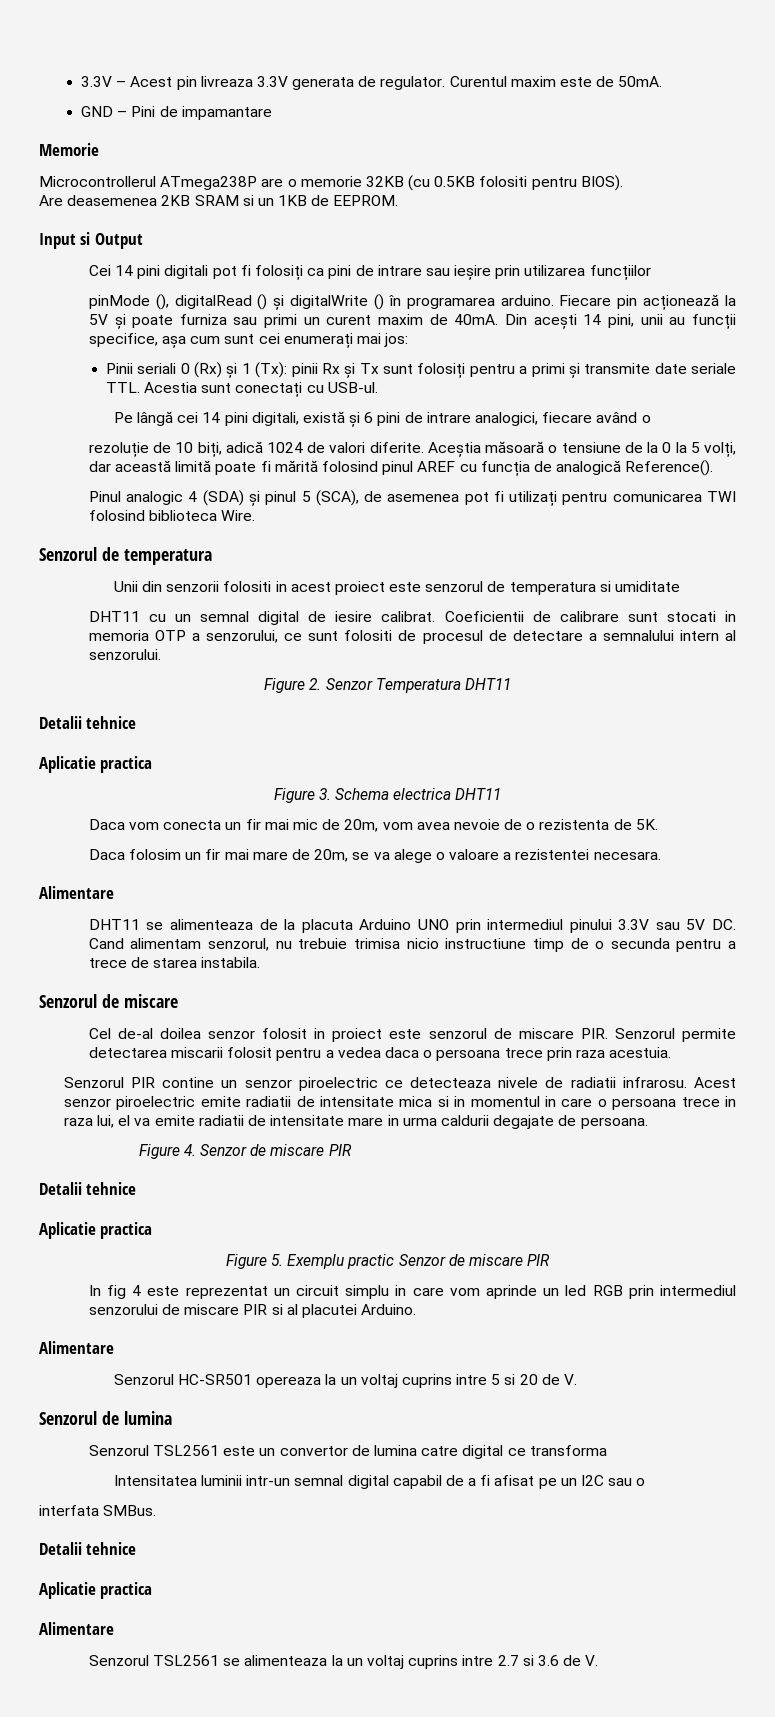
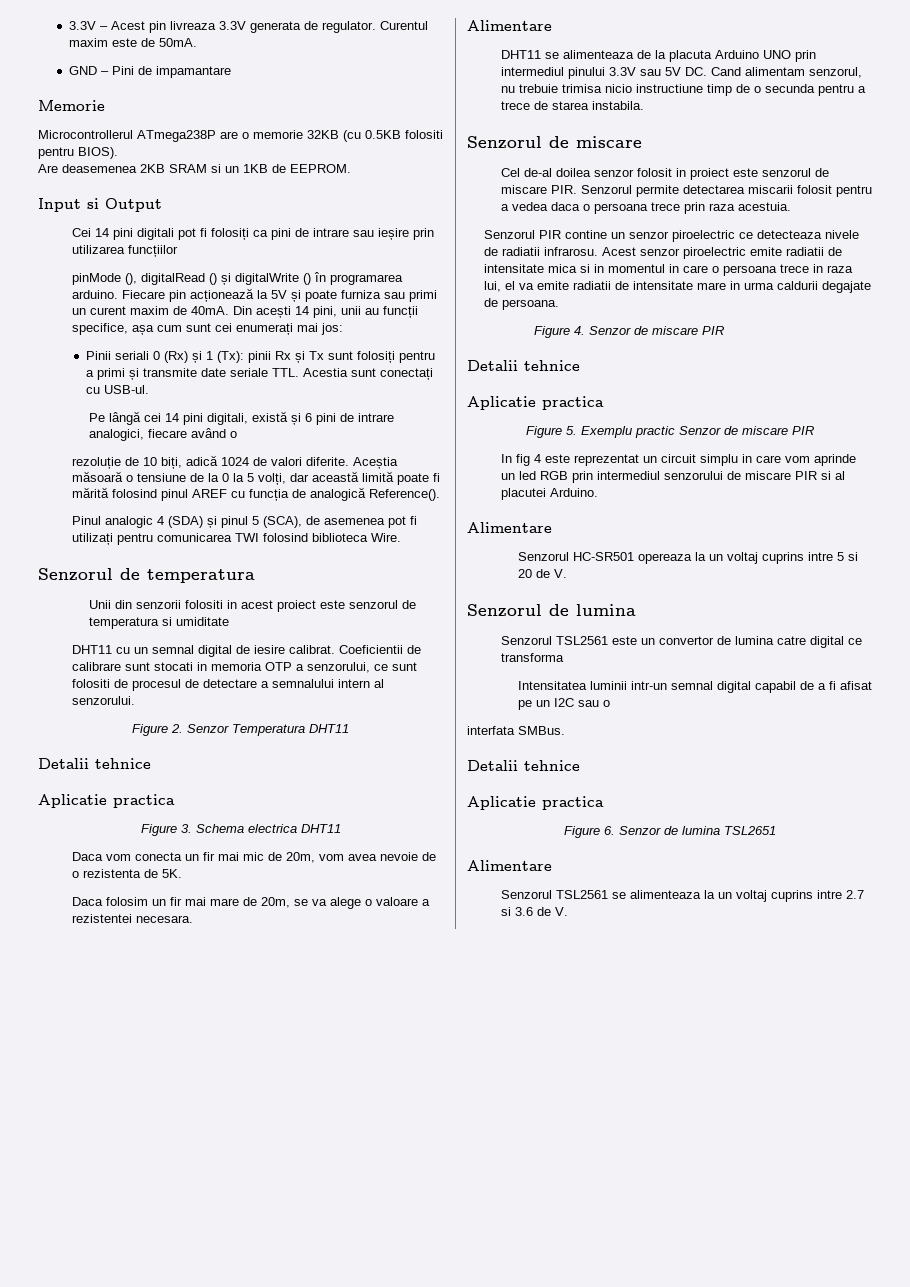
(153, 1590) none -> [563,826,776,838] // Figure 6. Senzor de lumina TSL2651

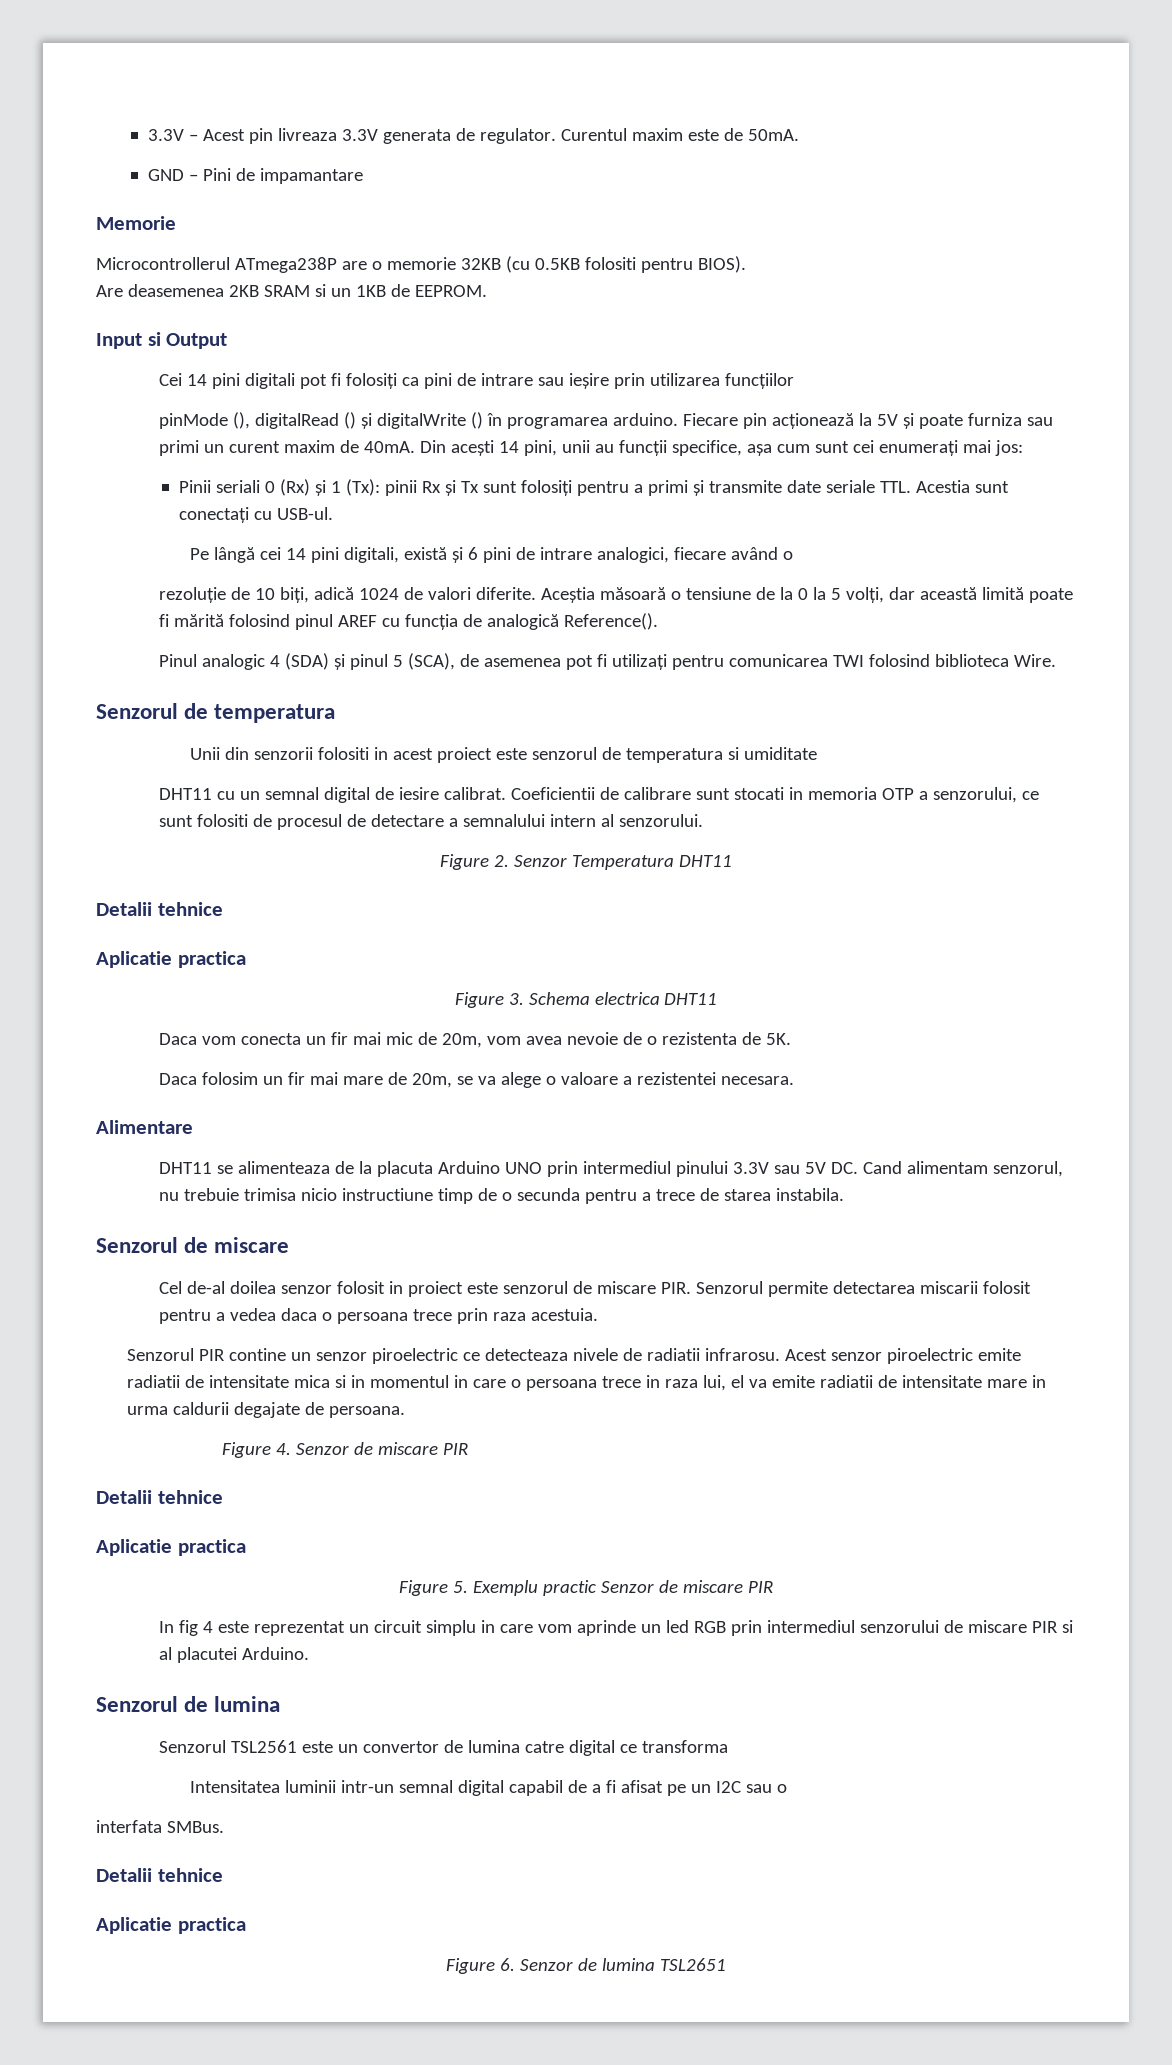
[467,522,552,533] [517,552,858,564] [517,569,567,578] // Alimentare // Senzorul HC-SR501 opereaza la un voltaj cuprins intre 5 si 20 de V. -> (309, 1653) none
[467,860,552,871] [500,890,864,902] [500,907,568,916] // Alimentare // Senzorul TSL2561 se alimenteaza la un voltaj cuprins intre 2.7 si 3.6 de V. -> (726, 1964) none

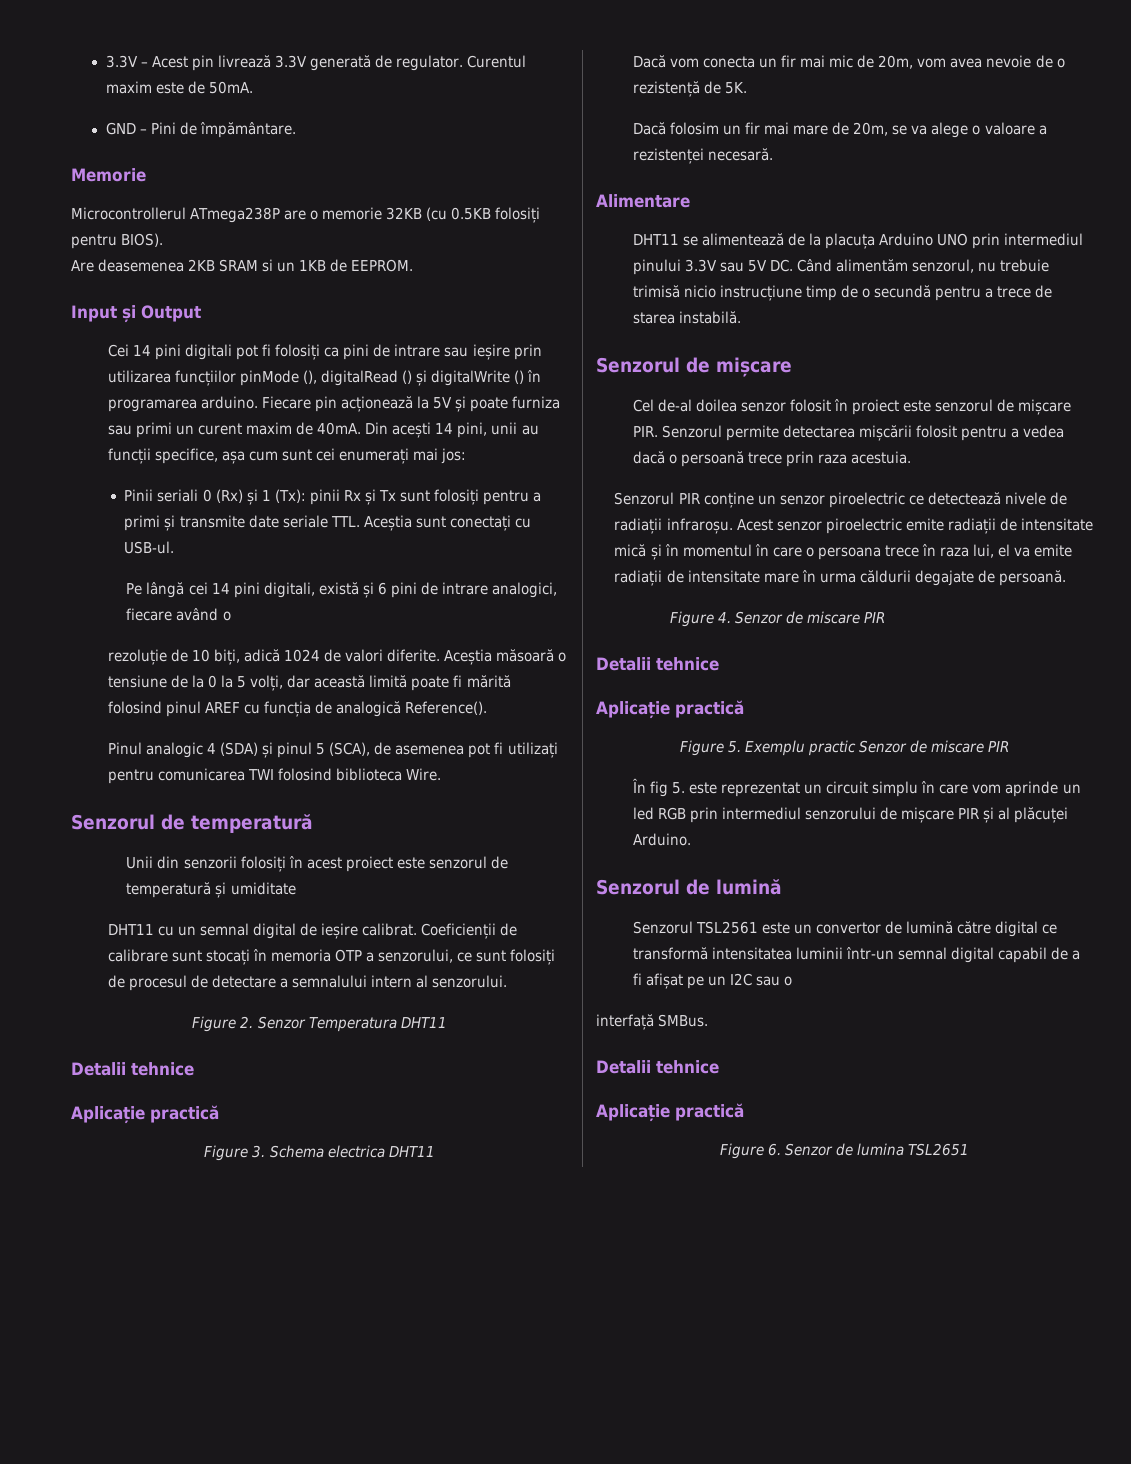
[277,128,451,144] livreaza 3.3V generata -> [218,55,372,71] livrează 3.3V generată
[259,168,363,184] impamantare -> [200,122,297,138] împământare.
[584,257,636,270] folositi -> [495,207,541,223] folosiți
[147,332,161,346] si -> [122,305,136,323] și
(794, 381) // -> (236, 378) none
[916,480,971,493] Acestia -> [363,515,412,531] Aceștia
[214,704,336,723] temperatura -> [191,814,313,833] temperatură
[318,747,389,760] folositi in -> [240,856,303,872] folosiți în
[626,747,740,763] temperatura si -> [126,882,227,898] temperatură și
[398,787,595,800] iesire calibrat. Coeficientii -> [321,923,497,939] ieșire calibrat. Coeficienții
[733,787,803,800] stocati in -> [206,949,268,965] stocați în
[196,814,248,827] folositi -> [510,949,556,965] folosiți
[96,951,246,968] Aplicatie practica -> [71,1105,219,1124] Aplicație practică
[158,1033,197,1045] Daca -> [632,55,666,68] Dacă
[661,1032,737,1045] rezistenta -> [632,81,700,97] rezistență
[158,1073,197,1085] Daca -> [632,122,666,135] Dacă
[636,1072,794,1085] rezistentei necesara. -> [632,148,773,164] rezistenței necesară.
[237,1161,433,1177] alimenteaza de la placuta -> [702,233,876,249] alimentează de la placuța
[862,1161,988,1174] Cand alimentam -> [797,259,909,272] Când alimentăm
[243,1188,433,1201] trimisa nicio instructiune -> [632,285,803,301] trimisă nicio instrucțiune
[516,1188,580,1201] secunda -> [874,285,932,298] secundă
[775,1188,844,1201] [96,1237,290,1253] instabila. // Senzorul de miscare -> [678,311,741,324] [596,357,792,377] instabilă. // Senzorul de mișcare
[388,1281,656,1297] in proiect este senzorul de miscare -> [834,399,1072,415] în proiect este senzorul de mișcare
[919,1281,978,1294] miscarii -> [859,425,913,441] mișcării
[280,1308,408,1324] daca o persoana -> [632,451,745,467] dacă o persoană
[229,1348,287,1361] contine -> [703,492,754,508] conține
[485,1348,569,1361] detecteaza -> [927,492,1001,505] detectează
[647,1348,781,1361] radiatii infrarosu. -> [614,518,733,534] radiații infraroșu.
[127,1375,469,1388] radiatii de intensitate mica si in momentul in -> [947,518,1093,534] [614,544,769,560] radiații de intensitate mică și în momentul în
[646,1375,661,1388] in -> [921,544,936,556] în
[820,1375,874,1388] radiatii -> [614,570,663,586] radiații
[1032,1375,1047,1388] [127,1402,230,1415] in urma caldurii -> [801,570,911,583] în urma căldurii
[329,1406,406,1418] persoana. -> [998,570,1066,586] persoană.
[96,1539,246,1556] Aplicatie practica -> [596,700,744,719] Aplicație practică
[158,1620,213,1636] In fig 4 -> [631,778,686,797] În fig 5.
[480,1620,495,1633] in -> [921,781,936,793] în
[967,1620,1073,1633] [158,1647,237,1663] miscare PIR si al placutei -> [901,807,1069,823] mișcare PIR și al plăcuței
[214,1696,281,1712] lumina -> [716,879,782,895] lumină
[467,1740,728,1756] [190,1780,395,1793] lumina catre digital ce transforma // Intensitatea luminii intr-un -> [906,921,1058,937] [632,947,895,960] lumină către digital ce transformă intensitatea luminii într-un
[621,1780,664,1793] afisat -> [645,973,683,989] afișat
[96,1820,162,1833] interfata -> [596,1014,654,1030] interfață
[96,1917,246,1934] Aplicatie practica -> [596,1103,744,1122] Aplicație practică

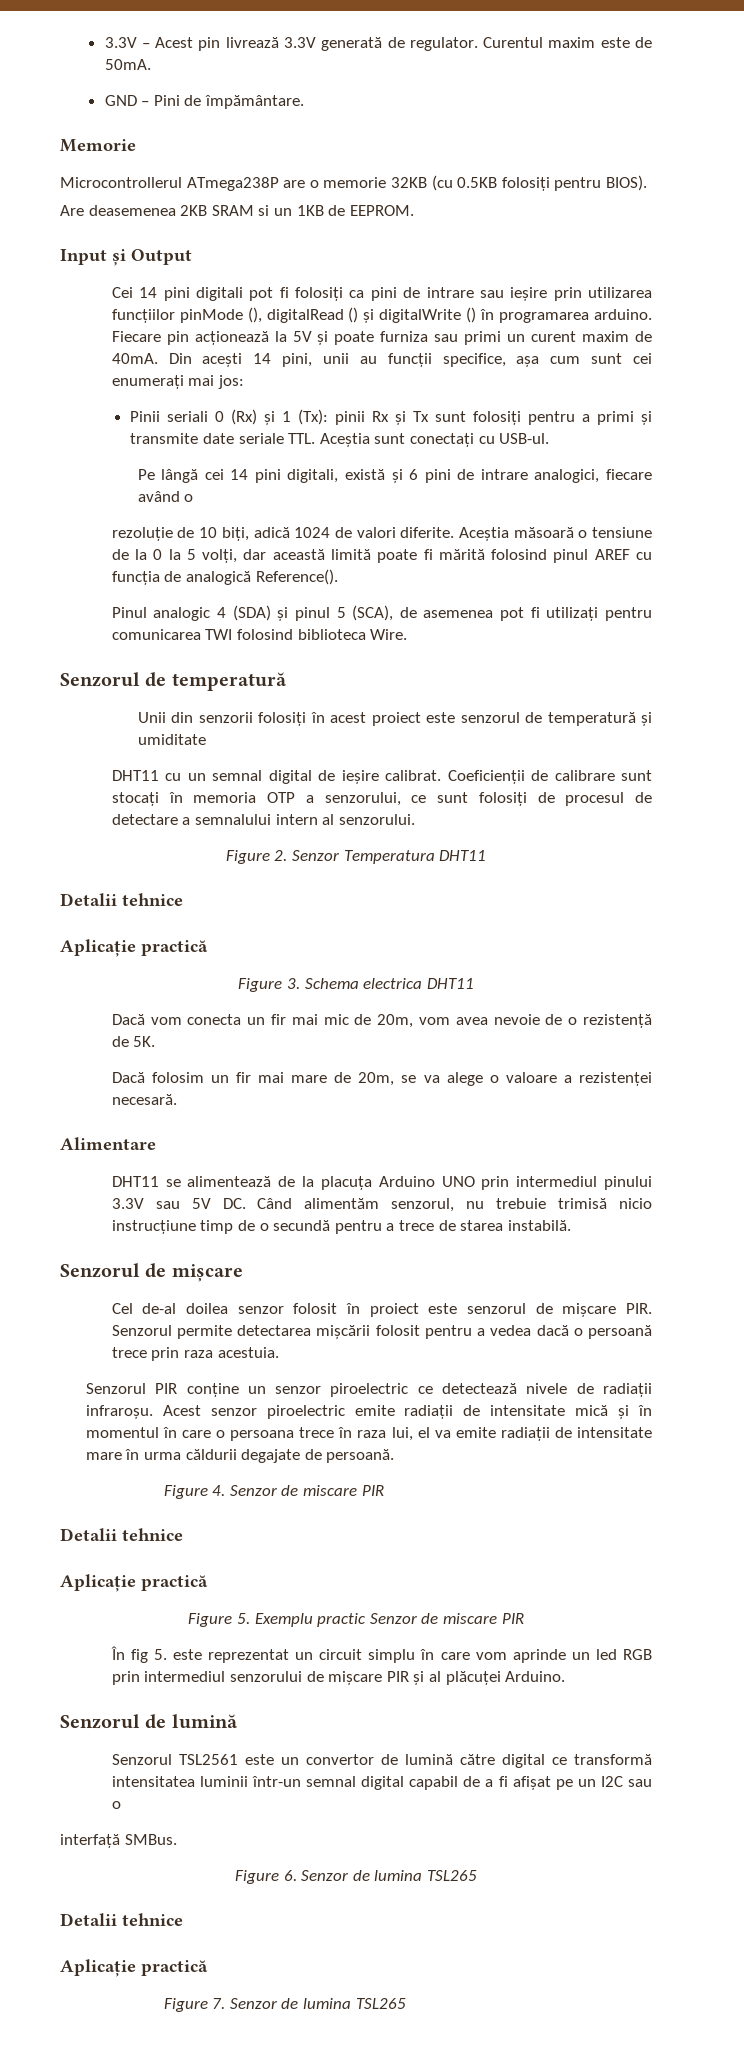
[596,1060,719,1074] [596,1103,744,1122] [719,1143,970,1159] // Detalii tehnice // Aplicație practică // Figure 6. Senzor de lumina TSL2651 -> [235,1870,477,1884] [60,1913,183,1926] [60,1959,208,1977] [163,1998,406,2012] // Figure 6. Senzor de lumina TSL265 // Detalii tehnice // Aplicație practică // Figure 7. Senzor de lumina TSL265

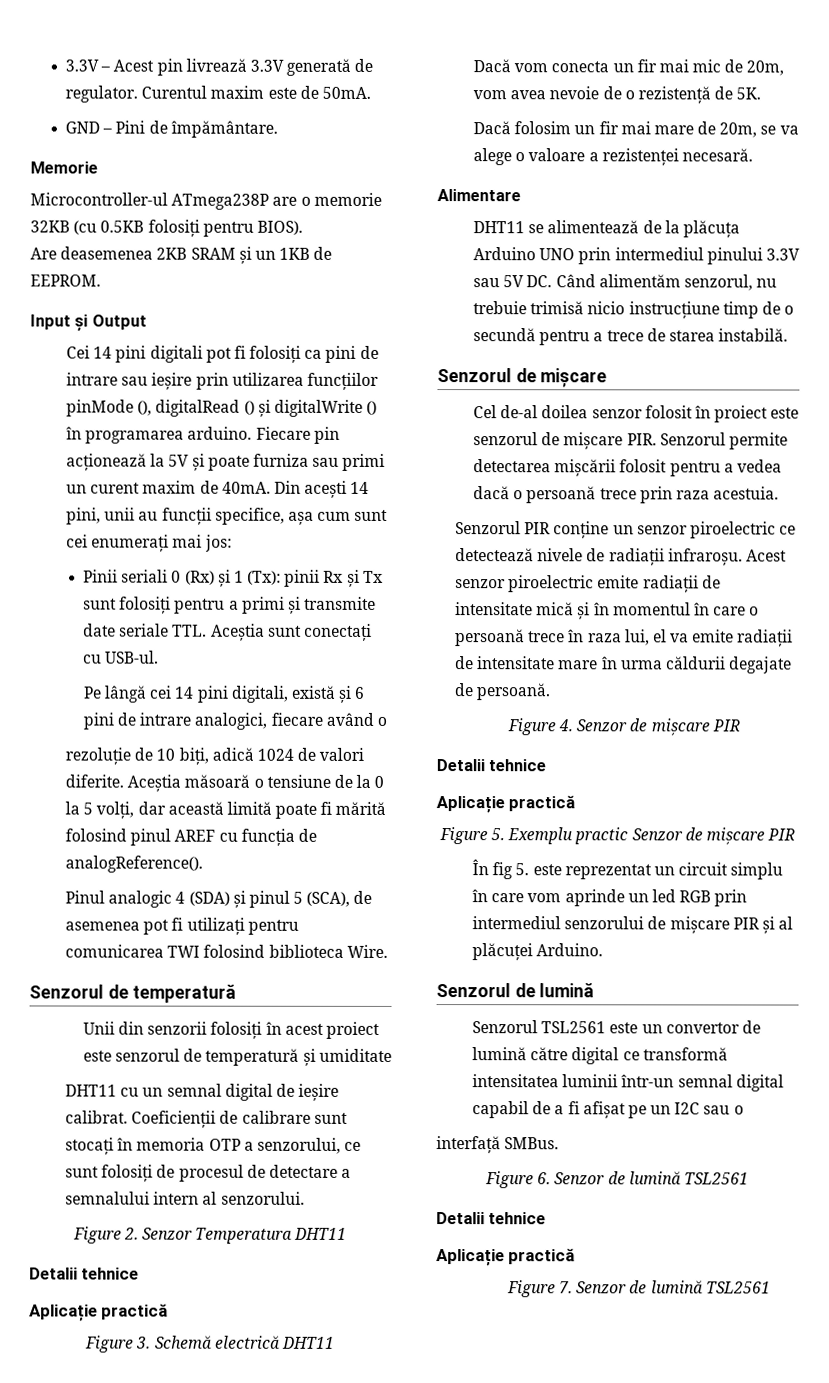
[60,177,182,188] Microcontrollerul -> [30,192,168,206] Microcontroller-ul
[258,205,270,216] si -> [238,246,252,264] și
[185,569,338,585] analogică Reference(). -> [64,855,203,873] analogReference().
[304,978,423,989] Schema electrica -> [154,1335,280,1349] Schemă electrică
[320,1176,372,1190] placuța -> [682,220,740,238] plăcuța
[230,1430,295,1441] persoana -> [454,629,525,647] persoană
[302,1485,357,1496] miscare -> [650,718,710,736] mișcare
[442,1613,497,1624] miscare -> [705,827,765,845] mișcare
[374,1870,477,1881] lumina TSL265 -> [628,1171,749,1185] lumină TSL2561
[302,1998,406,2009] lumina TSL265 -> [650,1280,771,1294] lumină TSL2561

